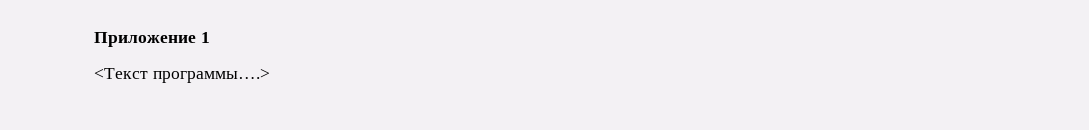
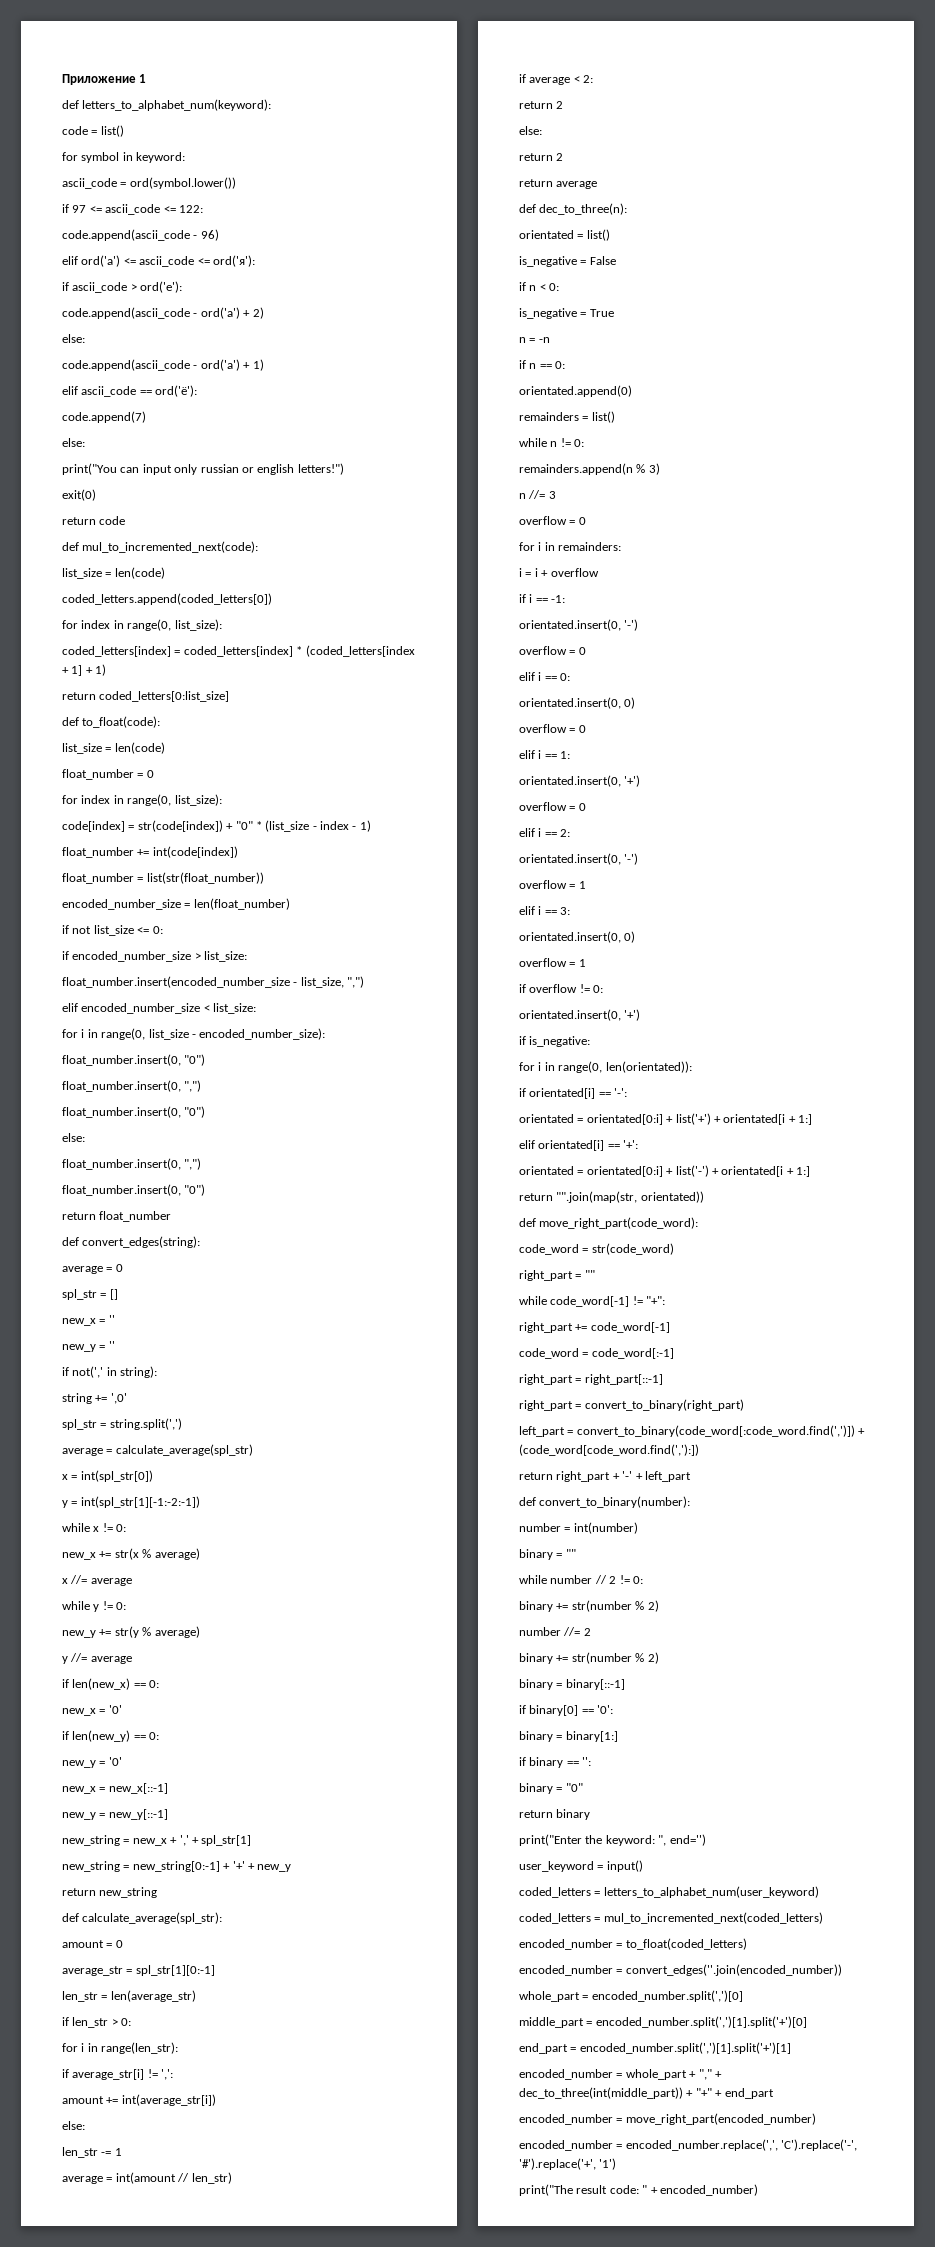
[94,68,270,83] <Текст программы….> -> [62,99,272,111] [62,125,124,137] [62,152,186,163] [62,177,236,189] [62,204,203,215] [62,229,219,241] [62,255,255,267] [62,281,183,293] [62,307,264,319] [62,334,85,343] [62,359,264,371] [62,385,198,397] [62,411,146,423] [62,438,85,447] [62,463,344,475] [62,489,96,501] [62,516,126,525] [62,541,259,553] [62,567,165,579] [62,593,272,605] [62,619,222,631] [62,645,415,657] [62,664,107,676] [62,691,230,702] [62,716,161,728] [62,742,165,754] [62,769,154,780] [62,794,222,806] [62,820,371,832] [62,846,238,858] [62,872,264,884] [62,898,290,910] [62,925,163,936] [62,951,248,962] [62,976,365,988] [62,1003,257,1014] [62,1028,326,1040] [62,1054,206,1066] [62,1080,202,1092] [62,1106,206,1118] [62,1133,85,1142] [62,1158,202,1170] [62,1184,206,1196] [62,1211,172,1222] [62,1236,201,1248] [62,1264,123,1274] [62,1289,118,1300] [62,1315,115,1326] [62,1341,115,1352] [62,1366,158,1378] [62,1393,127,1404] [62,1418,182,1430] [62,1444,253,1456] [62,1470,153,1482] [62,1496,200,1508] [62,1523,127,1532] [62,1548,200,1560] [62,1575,132,1586] [62,1601,127,1612] [62,1626,200,1638] [62,1653,132,1664] [62,1678,160,1690] [62,1705,122,1716] [62,1730,160,1742] [62,1757,122,1768] [62,1783,168,1794] [62,1809,168,1820] [62,1835,252,1846] [62,1861,292,1872] [62,1887,158,1898] [62,1912,223,1924] [62,1940,123,1948] [62,1965,215,1976] [62,1990,196,2002] [62,2017,132,2028] [62,2042,179,2054] [62,2069,174,2080] [62,2094,216,2106] [62,2121,85,2130] [62,2147,122,2158] [62,2172,232,2184] [519,74,594,85] [519,101,564,109] [519,126,542,135] [519,153,564,161] [519,179,598,189] [519,203,628,215] [519,229,610,241] [519,256,616,267] [519,282,560,291] [519,308,614,319] [519,337,550,343] [519,360,566,369] [519,385,632,397] [519,411,615,423] [519,438,585,447] [519,463,660,475] [519,490,556,499] [519,516,586,525] [519,542,622,551] [519,568,599,577] [519,594,566,603] [519,619,639,631] [519,646,586,655] [519,672,571,681] [519,697,636,709] [519,724,586,733] [519,750,571,759] [519,775,641,787] [519,802,586,811] [519,828,571,837] [519,853,639,865] [519,880,586,889] [519,906,571,915] [519,931,636,943] [519,958,586,967] [519,984,604,993] [519,1009,641,1021] [519,1036,591,1047] [519,1061,692,1073] [519,1088,628,1099] [519,1113,812,1125] [519,1140,639,1151] [519,1165,810,1177] [519,1191,704,1203] [519,1217,699,1229] [519,1243,674,1255] [519,1270,595,1281] [519,1296,666,1307] [519,1322,670,1333] [519,1348,674,1359] [519,1374,663,1385] [519,1399,744,1411] [519,1425,866,1437] [519,1444,699,1456] [519,1471,691,1482] [519,1496,691,1508] [519,1522,638,1534] [519,1549,576,1560] [519,1575,643,1584] [519,1600,659,1612] [519,1627,591,1636] [519,1652,659,1664] [519,1679,625,1690] [519,1705,614,1716] [519,1731,618,1742] [519,1757,592,1768] [519,1783,583,1794] [519,1809,591,1820] [519,1834,706,1846] [519,1860,643,1872] [519,1886,819,1898] [519,1912,823,1924] [519,1938,747,1950] [519,1964,842,1976] [519,1990,743,2002] [519,2016,807,2028] [519,2042,791,2054] [519,2069,722,2080] [519,2087,774,2099] [519,2113,816,2125] [519,2139,858,2151] [519,2158,617,2170] [519,2184,758,2196] def letters_to_alphabet_num(keyword): // code = list() // for symbol in keyword: // ascii_code = ord(symbol.lower()) // if 97 <= ascii_code <= 122: // code.append(ascii_code - 96) // elif ord('а') <= ascii_code <= ord('я'): // if ascii_code > ord('е'): // code.append(ascii_code - ord('а') + 2) // else: // code.append(ascii_code - ord('а') + 1) // elif ascii_code == ord('ё'): // code.append(7) // else: // print("You can input only russian or english letters!") // exit(0) // return code // def mul_to_incremented_next(code): // list_size = len(code) // coded_letters.append(coded_letters[0]) // for index in range(0, list_size): // coded_letters[index] = coded_letters[index] * (coded_letters[index + 1] + 1) // return coded_letters[0:list_size] // def to_float(code): // list_size = len(code) // float_number = 0 // for index in range(0, list_size): // code[index] = str(code[index]) + "0" * (list_size - index - 1) // float_number += int(code[index]) // float_number = list(str(float_number)) // encoded_number_size = len(float_number) // if not list_size <= 0: // if encoded_number_size > list_size: // float_number.insert(encoded_number_size - list_size, ",") // elif encoded_number_size < list_size: // for i in range(0, list_size - encoded_number_size): // float_number.insert(0, "0") // float_number.insert(0, ",") // float_number.insert(0, "0") // else: // float_number.insert(0, ",") // float_number.insert(0, "0") // return float_number // def convert_edges(string): // average = 0 // spl_str = [] // new_x = '' // new_y = '' // if not(',' in string): // string += ',0' // spl_str = string.split(',') // average = calculate_average(spl_str) // x = int(spl_str[0]) // y = int(spl_str[1][-1:-2:-1]) // while x != 0: // new_x += str(x % average) // x //= average // while y != 0: // new_y += str(y % average) // y //= average // if len(new_x) == 0: // new_x = '0' // if len(new_y) == 0: // new_y = '0' // new_x = new_x[::-1] // new_y = new_y[::-1] // new_string = new_x + ',' + spl_str[1] // new_string = new_string[0:-1] + '+' + new_y // return new_string // def calculate_average(spl_str): // amount = 0 // average_str = spl_str[1][0:-1] // len_str = len(average_str) // if len_str > 0: // for i in range(len_str): // if average_str[i] != ',': // amount += int(average_str[i]) // else: // len_str -= 1 // average = int(amount // len_str) // if average < 2: // return 2 // else: // return 2 // return average // def dec_to_three(n): // orientated = list() // is_negative = False // if n < 0: // is_negative = True // n = -n // if n == 0: // orientated.append(0) // remainders = list() // while n != 0: // remainders.append(n % 3) // n //= 3 // overflow = 0 // for i in remainders: // i = i + overflow // if i == -1: // orientated.insert(0, '-') // overflow = 0 // elif i == 0: // orientated.insert(0, 0) // overflow = 0 // elif i == 1: // orientated.insert(0, '+') // overflow = 0 // elif i == 2: // orientated.insert(0, '-') // overflow = 1 // elif i == 3: // orientated.insert(0, 0) // overflow = 1 // if overflow != 0: // orientated.insert(0, '+') // if is_negative: // for i in range(0, len(orientated)): // if orientated[i] == '-': // orientated = orientated[0:i] + list('+') + orientated[i + 1:] // elif orientated[i] == '+': // orientated = orientated[0:i] + list('-') + orientated[i + 1:] // return "".join(map(str, orientated)) // def move_right_part(code_word): // code_word = str(code_word) // right_part = "" // while code_word[-1] != "+": // right_part += code_word[-1] // code_word = code_word[:-1] // right_part = right_part[::-1] // right_part = convert_to_binary(right_part) // left_part = convert_to_binary(code_word[:code_word.find(',')]) + (code_word[code_word.find(','):]) // return right_part + '-' + left_part // def convert_to_binary(number): // number = int(number) // binary = "" // while number // 2 != 0: // binary += str(number % 2) // number //= 2 // binary += str(number % 2) // binary = binary[::-1] // if binary[0] == '0': // binary = binary[1:] // if binary == '': // binary = "0" // return binary // print("Enter the keyword: ", end='') // user_keyword = input() // coded_letters = letters_to_alphabet_num(user_keyword) // coded_letters = mul_to_incremented_next(coded_letters) // encoded_number = to_float(coded_letters) // encoded_number = convert_edges(''.join(encoded_number)) // whole_part = encoded_number.split(',')[0] // middle_part = encoded_number.split(',')[1].split('+')[0] // end_part = encoded_number.split(',')[1].split('+')[1] // encoded_number = whole_part + "," + dec_to_three(int(middle_part)) + "+" + end_part // encoded_number = move_right_part(encoded_number) // encoded_number = encoded_number.replace(',', 'C').replace('-', '#').replace('+', '1') // print("The result code: " + encoded_number)

